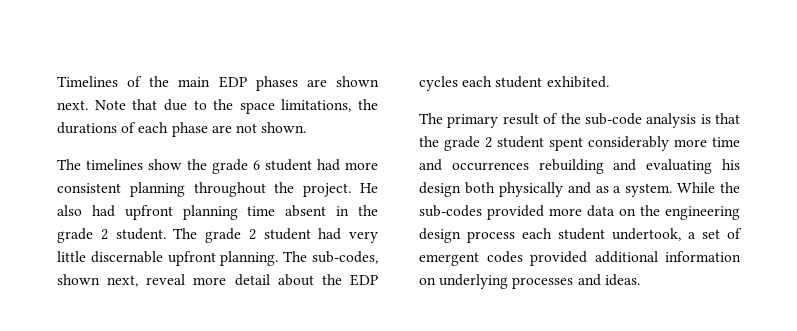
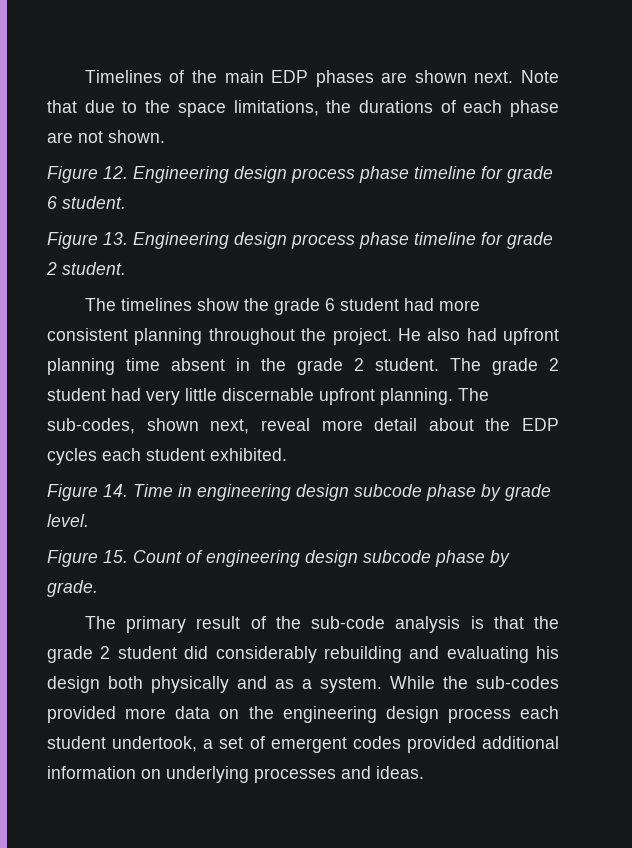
(307, 127) none -> [47,166,553,183] [47,196,126,209] [47,232,553,249] [46,262,126,275] // Figure 12. Engineering design process phase timeline for grade 6 student. // Figure 13. Engineering design process phase timeline for grade 2 student.
(609, 82) none -> [47,484,551,501] [47,514,89,527] [47,550,510,567] [47,580,98,597] // Figure 14. Time in engineering design subcode phase by grade level. // Figure 15. Count of engineering design subcode phase by grade.
[549,136,740,151] [419,159,529,171] spent considerably more time and occurrences -> [184,646,317,663] did considerably

